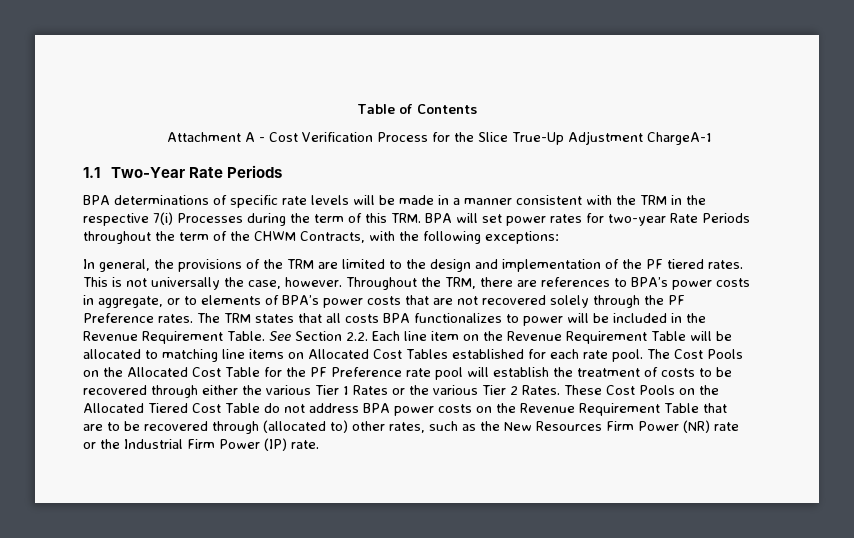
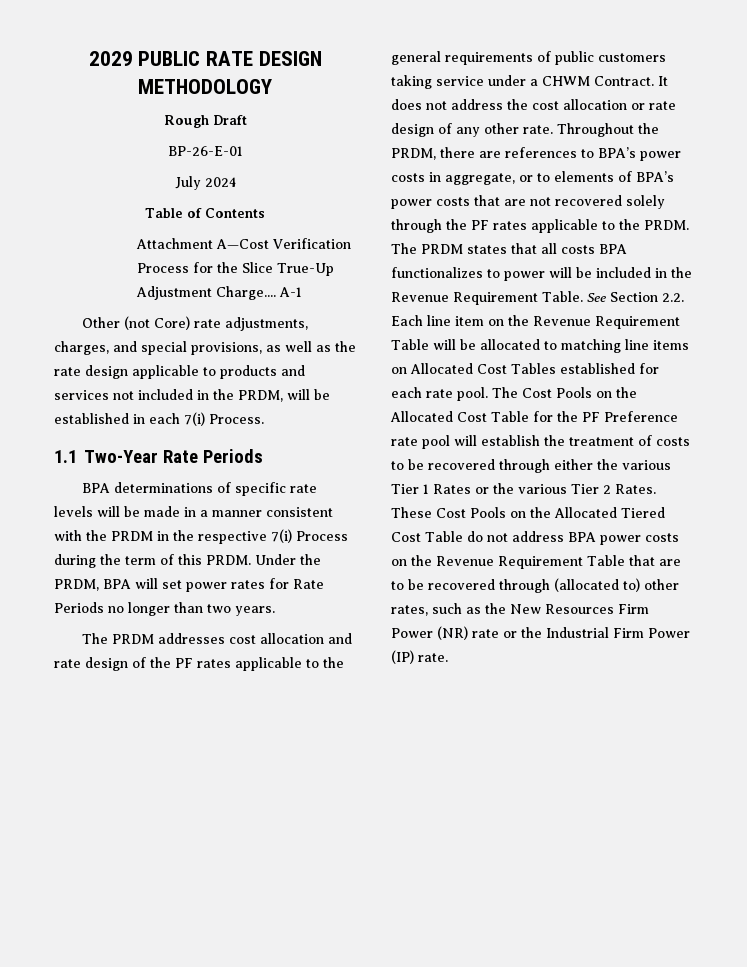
(356, 109) none -> [88,51,322,66] [138,79,272,94] [163,115,247,128] [167,146,243,156] [174,176,236,190] 2029 PUBLIC RATE DESIGN METHODOLOGY // Rough Draft // BP-26-E-01 // July 2024 //
[245,132,299,142] A - Cost -> [215,239,269,249] A—Cost
[647,132,713,145] ChargeA-1 -> [215,286,302,300] [82,316,309,331] [54,341,356,355] [54,365,305,379] [54,389,330,402] [54,412,264,426] Charge.... A-1 // Other (not Core) rate adjustments, charges, and special provisions, as well as the rate design applicable to products and services not included in the PRDM, will be established in each 7(i) Process.
[640,195,667,205] TRM -> [111,531,153,541] PRDM
[177,213,243,223] Processes -> [296,531,348,541] Process
[391,213,421,223] TRM. -> [206,554,321,565] [54,579,99,591] PRDM. Under the PRDM,
[608,213,750,226] [83,231,559,244] [83,259,743,272] [83,277,342,290] two-year Rate Periods throughout the term of the CHWM Contracts, with the following exceptions: // In general, the provisions of the TRM are limited to the design and implementation of the PF tiered rates. This is not universally the case, however. -> [293,579,324,589] [54,602,275,616] [82,633,353,644] [54,657,344,671] [391,51,666,65] [391,75,668,89] [391,99,676,110] [391,123,553,137] Rate Periods no longer than two years. // The PRDM addresses cost allocation and rate design of the PF rates applicable to the general requirements of public customers taking service under a CHWM Contract. It does not address the cost allocation or rate design of any other rate.
[445,277,476,289] TRM, -> [391,148,436,160] PRDM,
[83,313,251,323] Preference rates. The TRM -> [493,219,689,233] [391,243,463,254] rates applicable to the PRDM. The PRDM

